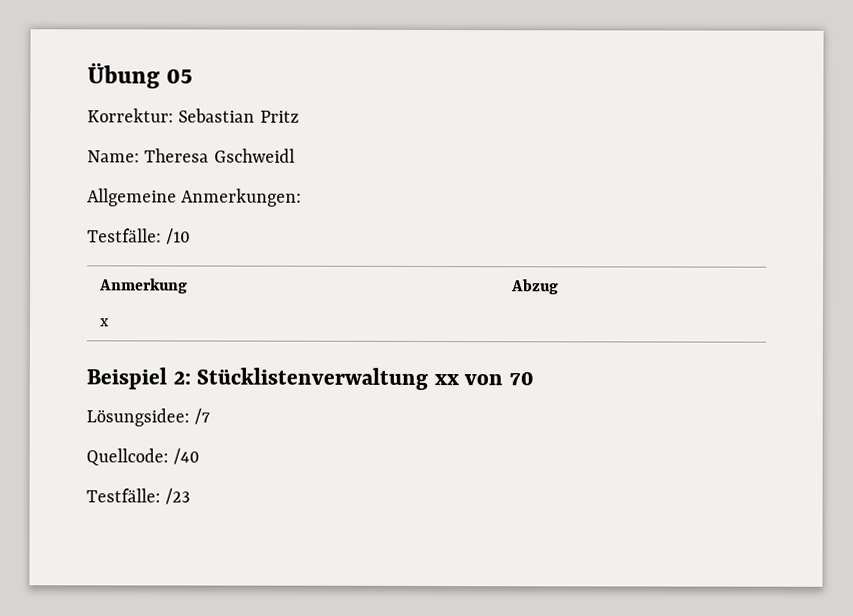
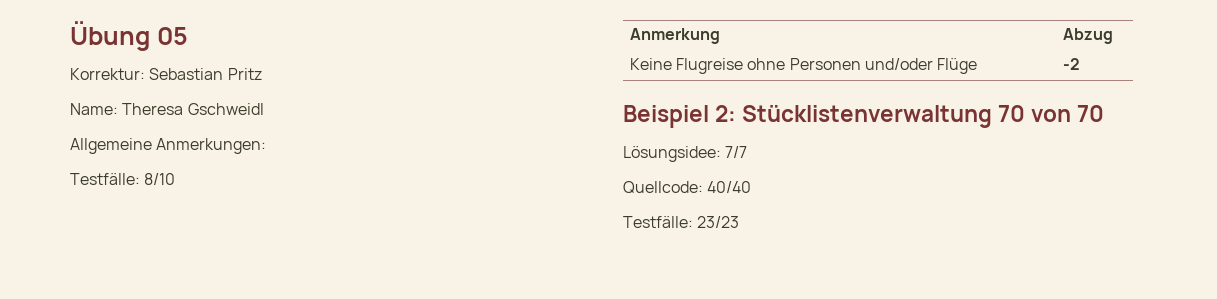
[166,228,192,245] /10 -> [144,173,176,185] 8/10
[99,318,110,327] x -> [629,58,978,74] Keine Flugreise ohne Personen und/oder Flüge
(560, 287) none -> [1062,58,1080,70] // -2
[433,374,459,386] xx -> [998,105,1026,122] 70
[194,408,211,425] /7 -> [725,146,748,158] 7/7
[173,448,201,465] [86,488,191,505] /40 // Testfälle: /23 -> [707,181,752,193] [623,216,740,228] 40/40 // Testfälle: 23/23

